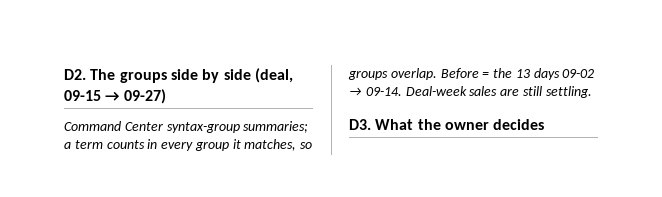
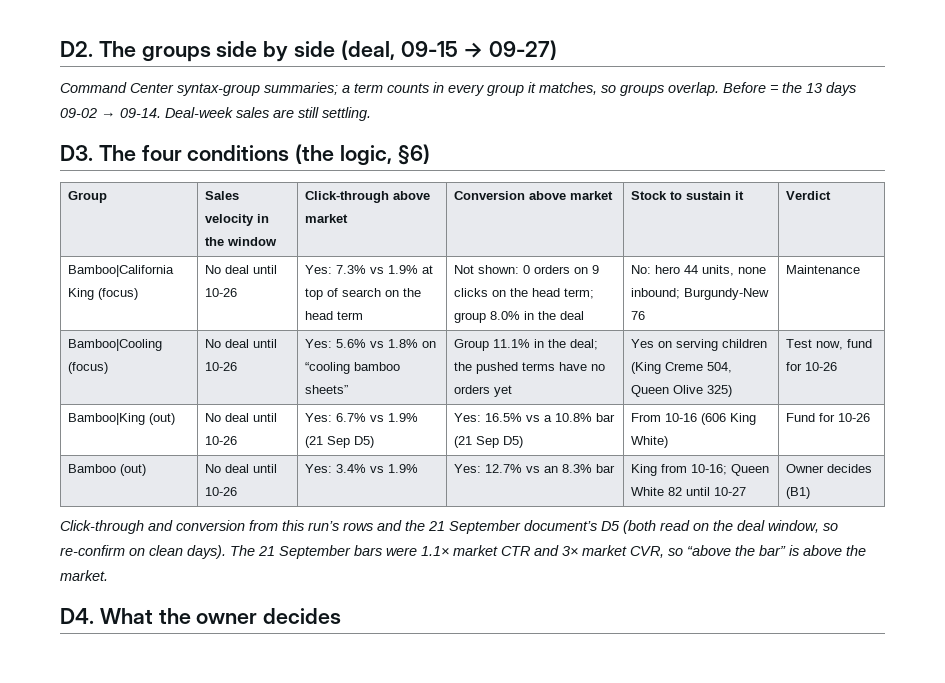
(371, 124) none -> [98,144,430,166] [68,191,108,203] [205,191,240,200] [205,214,270,226] [205,237,278,246] [305,191,431,203] [305,214,349,223] [454,191,614,200] [631,191,745,200] [786,191,832,200] [68,265,175,277] [68,288,139,300] [205,265,278,274] [205,288,238,297] [305,265,434,274] [305,288,422,300] [305,311,364,320] [454,265,600,274] [454,288,595,299] [454,311,585,323] [631,265,767,276] [631,288,770,300] [631,311,646,320] [786,265,861,274] [68,339,163,351] [68,362,109,374] [205,339,278,348] [205,362,238,371] [305,339,437,348] [305,362,401,374] [305,385,349,394] [454,339,599,351] [454,362,606,374] [454,385,513,397] [631,339,768,351] [631,362,733,374] [631,385,733,397] [786,339,873,350] [786,362,838,371] [68,413,176,425] [205,413,278,422] [205,436,238,445] [305,413,419,422] [305,436,375,448] [454,413,616,422] [454,436,524,448] [631,413,757,425] [631,436,669,448] [786,413,871,422] [68,464,147,476] [205,464,278,473] [205,487,238,496] [305,464,419,473] [454,464,616,473] [631,464,770,476] [631,487,747,496] [786,464,873,473] [786,487,811,499] [60,520,838,534] [60,545,866,559] [60,570,108,581] [60,608,94,624] The four conditions (the logic, §6) // Group | Sales velocity in the window | Click-through above market | Conversion above market | Stock to sustain it | Verdict // Bamboo|California King (focus) | No deal until 10-26 | Yes: 7.3% vs 1.9% at top of search on the head term | Not shown: 0 orders on 9 clicks on the head term; group 8.0% in the deal | No: hero 44 units, none inbound; Burgundy-New 76 | Maintenance // Bamboo|Cooling (focus) | No deal until 10-26 | Yes: 5.6% vs 1.8% on “cooling bamboo sheets” | Group 11.1% in the deal; the pushed terms have no orders yet | Yes on serving children (King Creme 504, Queen Olive 325) | Test now, fund for 10-26 // Bamboo|King (out) | No deal until 10-26 | Yes: 6.7% vs 1.9% (21 Sep D5) | Yes: 16.5% vs a 10.8% bar (21 Sep D5) | From 10-16 (606 King White) | Fund for 10-26 // Bamboo (out) | No deal until 10-26 | Yes: 3.4% vs 1.9% | Yes: 12.7% vs an 8.3% bar | King from 10-16; Queen White 82 until 10-27 | Owner decides (B1) // Click-through and conversion from this run’s rows and the 21 September document’s D5 (both read on the deal window, so re-confirm on clean days). The 21 September bars were 1.1× market CTR and 3× market CVR, so “above the bar” is above the market. // D4.

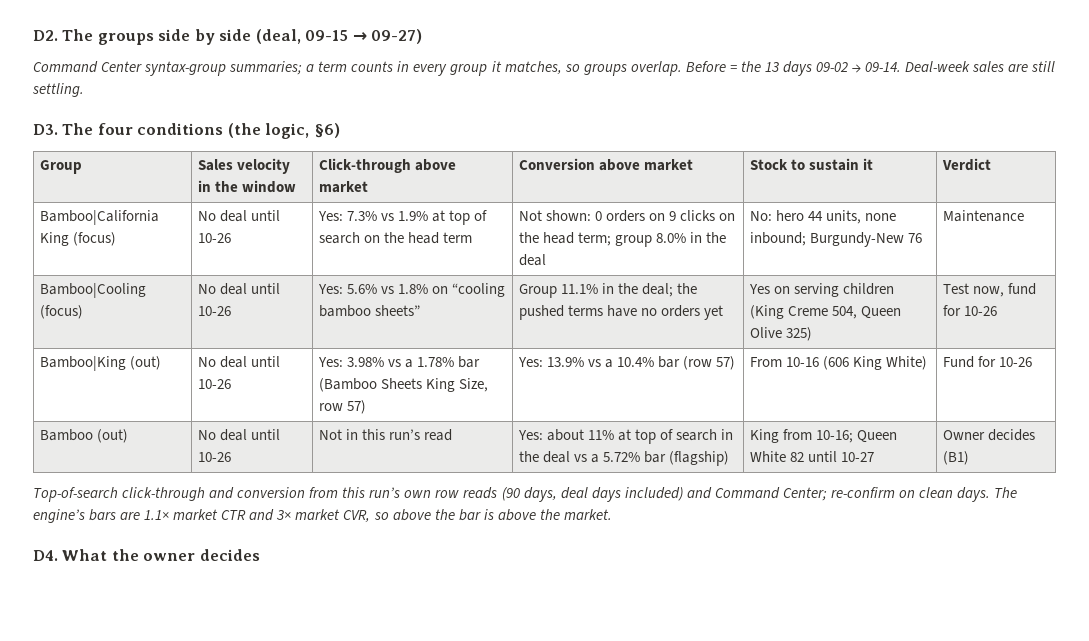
[336,413,419,422] [305,436,375,448] [454,413,616,422] [454,436,524,448] 6.7% vs 1.9% (21 Sep D5) | Yes: 16.5% vs a 10.8% bar (21 Sep D5) -> [346,356,481,368] [318,378,488,392] [318,400,366,414] [517,356,736,370] 3.98% vs a 1.78% bar (Bamboo Sheets King Size, row 57) | Yes: 13.9% vs a 10.4% bar (row 57)
[305,464,419,473] [454,464,616,473] Yes: 3.4% vs 1.9% | Yes: 12.7% vs an 8.3% bar -> [318,429,452,441] [517,429,734,444] [518,451,730,466] Not in this run’s read | Yes: about 11% at top of search in the deal vs a 5.72% bar (flagship)
[60,520,144,534] Click-through -> [33,487,206,502] Top-of-search click-through
[343,520,838,534] [60,545,417,559] rows and the 21 September document’s D5 (both read on the deal window, so re-confirm on clean days). The 21 September bars were -> [404,487,1018,502] [33,509,141,523] own row reads (90 days, deal days included) and Command Center; re-confirm on clean days. The engine’s bars are
[687,545,786,556] “above the bar” -> [392,509,481,521] above the bar

